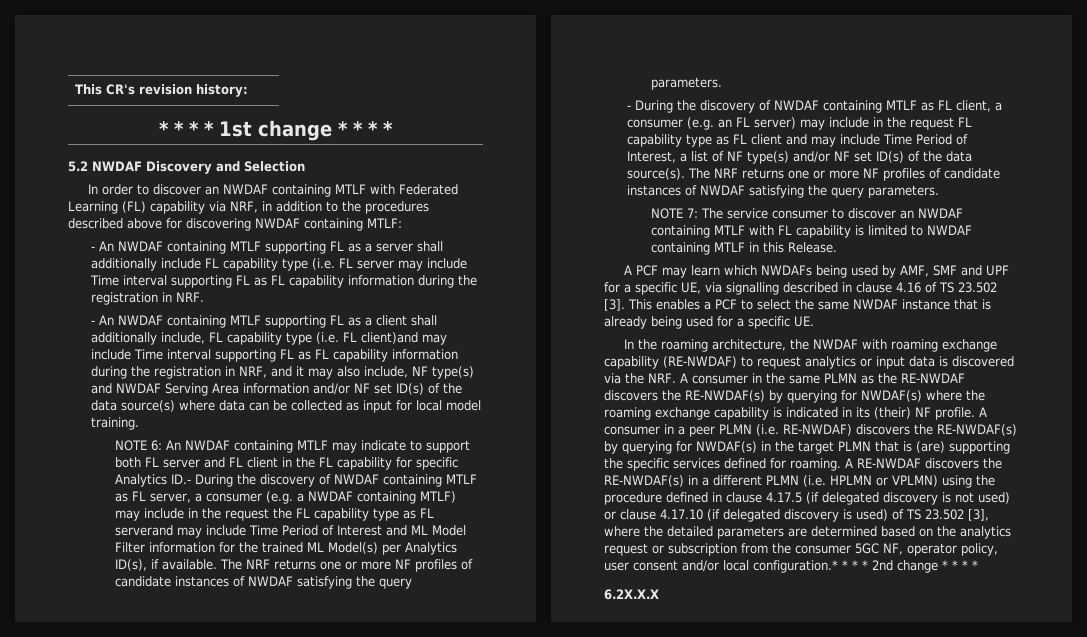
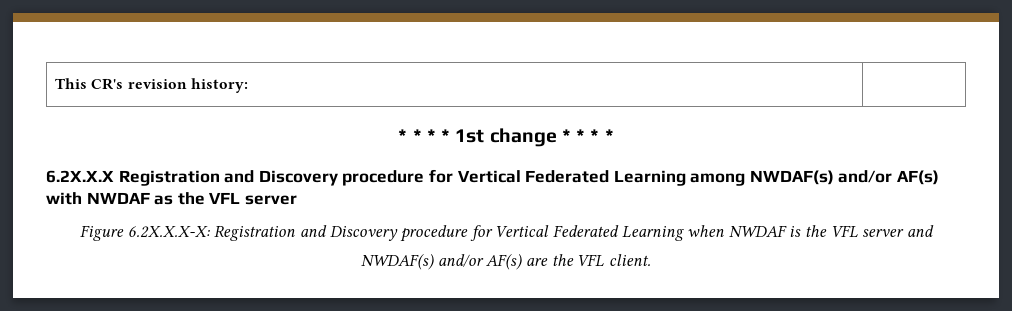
[68,161,305,174] [88,184,459,197] [68,201,429,214] [68,218,402,231] [91,241,444,254] [91,258,468,271] [90,275,478,288] [91,292,205,305] [91,315,438,328] [91,332,448,345] [91,349,459,362] [91,366,475,379] [91,383,463,396] [91,400,482,413] [91,417,140,430] [114,440,470,453] [114,457,458,470] [114,474,477,487] [114,491,456,504] [114,508,434,521] [114,525,466,538] [114,542,457,555] [114,559,473,572] [114,576,412,589] [650,77,722,90] [627,100,1003,113] [627,117,973,130] [627,134,969,147] [627,151,973,164] [627,168,1001,181] [627,185,940,198] [650,208,963,219] [650,225,972,238] [650,242,837,255] [624,265,1010,278] [604,282,997,295] [604,299,991,311] [604,316,814,329] [624,339,998,352] [604,356,1014,369] [604,373,965,384] [604,390,985,403] [604,407,987,420] [604,424,1017,437] [604,441,1010,454] [604,458,1002,471] [604,475,995,488] [604,492,1010,505] [604,509,989,522] [604,526,1011,539] [604,543,998,556] [604,560,978,573] [604,589,659,600] 5.2 NWDAF Discovery and Selection // In order to discover an NWDAF containing MTLF with Federated Learning (FL) capability via NRF, in addition to the procedures described above for discovering NWDAF containing MTLF: // - An NWDAF containing MTLF supporting FL as a server shall additionally include FL capability type (i.e. FL server may include Time interval supporting FL as FL capability information during the registration in NRF. // - An NWDAF containing MTLF supporting FL as a client shall additionally include, FL capability type (i.e. FL client)and may include Time interval supporting FL as FL capability information during the registration in NRF, and it may also include, NF type(s) and NWDAF Serving Area information and/or NF set ID(s) of the data source(s) where data can be collected as input for local model training. // NOTE 6: An NWDAF containing MTLF may indicate to support both FL server and FL client in the FL capability for specific Analytics ID.- During the discovery of NWDAF containing MTLF as FL server, a consumer (e.g. a NWDAF containing MTLF) may include in the request the FL capability type as FL serverand may include Time Period of Interest and ML Model Filter information for the trained ML Model(s) per Analytics ID(s), if available. The NRF returns one or more NF profiles of candidate instances of NWDAF satisfying the query parameters. // - During the discovery of NWDAF containing MTLF as FL client, a consumer (e.g. an FL server) may include in the request FL capability type as FL client and may include Time Period of Interest, a list of NF type(s) and/or NF set ID(s) of the data source(s). The NRF returns one or more NF profiles of candidate instances of NWDAF satisfying the query parameters. // NOTE 7: The service consumer to discover an NWDAF containing MTLF with FL capability is limited to NWDAF containing MTLF in this Release. // A PCF may learn which NWDAFs being used by AMF, SMF and UPF for a specific UE, via signalling described in clause 4.16 of TS 23.502 [3]. This enables a PCF to select the same NWDAF instance that is already being used for a specific UE. // In the roaming architecture, the NWDAF with roaming exchange capability (RE-NWDAF) to request analytics or input data is discovered via the NRF. A consumer in the same PLMN as the RE-NWDAF discovers the RE-NWDAF(s) by querying for NWDAF(s) where the roaming exchange capability is indicated in its (their) NF profile. A consumer in a peer PLMN (i.e. RE-NWDAF) discovers the RE-NWDAF(s) by querying for NWDAF(s) in the target PLMN that is (are) supporting the specific services defined for roaming. A RE-NWDAF discovers the RE-NWDAF(s) in a different PLMN (i.e. HPLMN or VPLMN) using the procedure defined in clause 4.17.5 (if delegated discovery is not used) or clause 4.17.10 (if delegated discovery is used) of TS 23.502 [3], where the detailed parameters are determined based on the analytics request or subscription from the consumer 5GC NF, operator policy, user consent and/or local configuration.* * * * 2nd change * * * * // 6.2X.X.X -> [46,169,940,186] [46,192,297,205] [80,225,934,242] [361,253,651,270] 6.2X.X.X Registration and Discovery procedure for Vertical Federated Learning among NWDAF(s) and/or AF(s) with NWDAF as the VFL server // Figure 6.2X.X.X-X: Registration and Discovery procedure for Vertical Federated Learning when NWDAF is the VFL server and NWDAF(s) and/or AF(s) are the VFL client.

